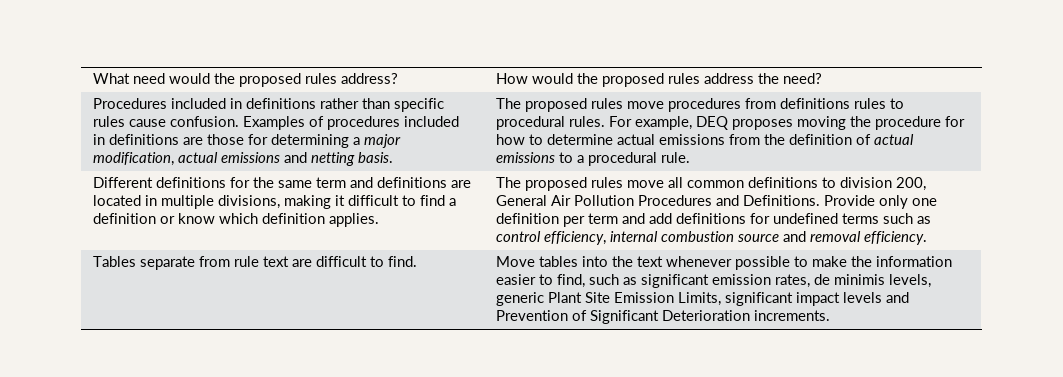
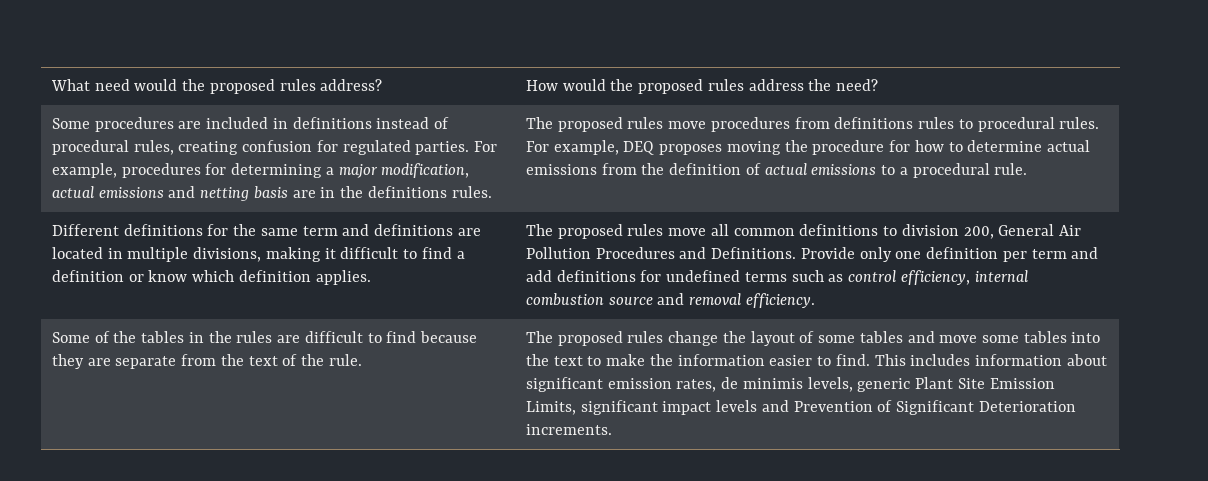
[93,98,445,112] [93,116,460,130] [93,134,245,145] Procedures included in definitions rather than specific rules cause confusion. Examples of procedures included in definitions are those -> [51,117,450,132] [51,140,498,155] [51,163,201,178] Some procedures are included in definitions instead of procedural rules, creating confusion for regulated parties. For example, procedures
[358,152,394,163] basis. -> [253,186,492,199] basis are in the definitions rules.
[93,256,418,270] [496,256,536,267] Tables separate from rule text are difficult to find. | Move -> [51,331,477,343] [51,354,362,369] [525,331,1019,346] Some of the tables in the rules are difficult to find because they are separate from the text of the rule. | The proposed rules change the layout of some tables and move some
[666,256,791,270] whenever possible -> (583, 361) none
[557,274,638,288] find, such as -> [835,354,1107,366] find. This includes information about

